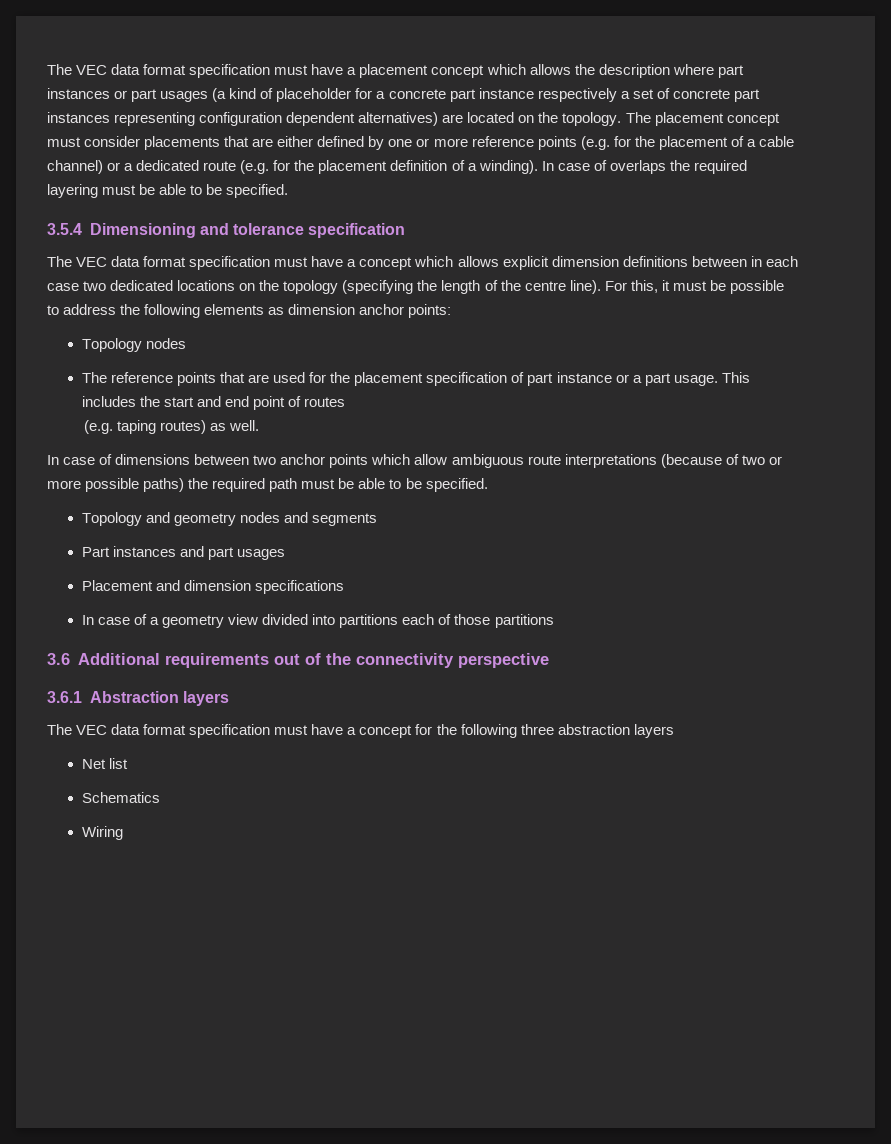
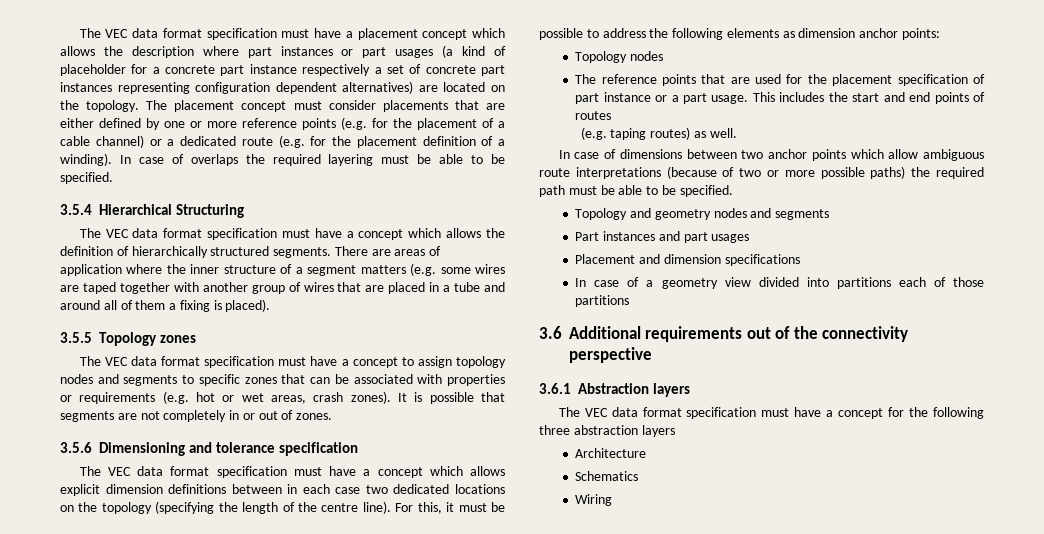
(82, 229) none -> [99,204,245,218] [79,228,506,240] [60,246,442,258] [60,263,505,276] [60,282,506,294] [60,299,271,312] [60,332,197,346] [79,356,506,368] [60,374,506,386] [60,391,505,404] [60,410,333,422] [60,442,92,453] Hierarchical Structuring // The VEC data format specification must have a concept which allows the definition of hierarchically structured segments. There are areas of application where the inner structure of a segment matters (e.g. some wires are taped together with another group of wires that are placed in a tube and around all of them a fixing is placed). // 3.5.5 Topology zones // The VEC data format specification must have a concept to assign topology nodes and segments to specific zones that can be associated with properties or requirements (e.g. hot or wet areas, crash zones). It is possible that segments are not completely in or out of zones. // 3.5.6
[253,396,286,410] point -> [934,92,969,104] points
[81,758,128,769] Net list -> [575,448,647,458] Architecture

